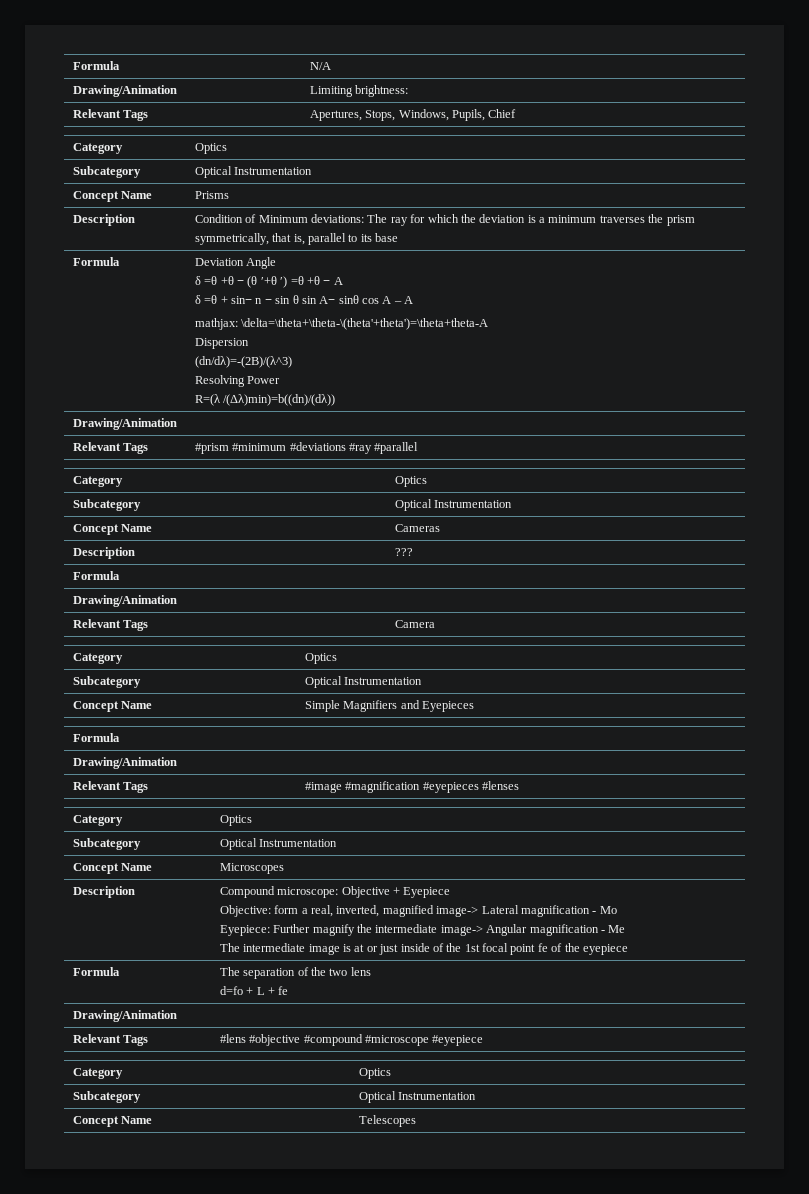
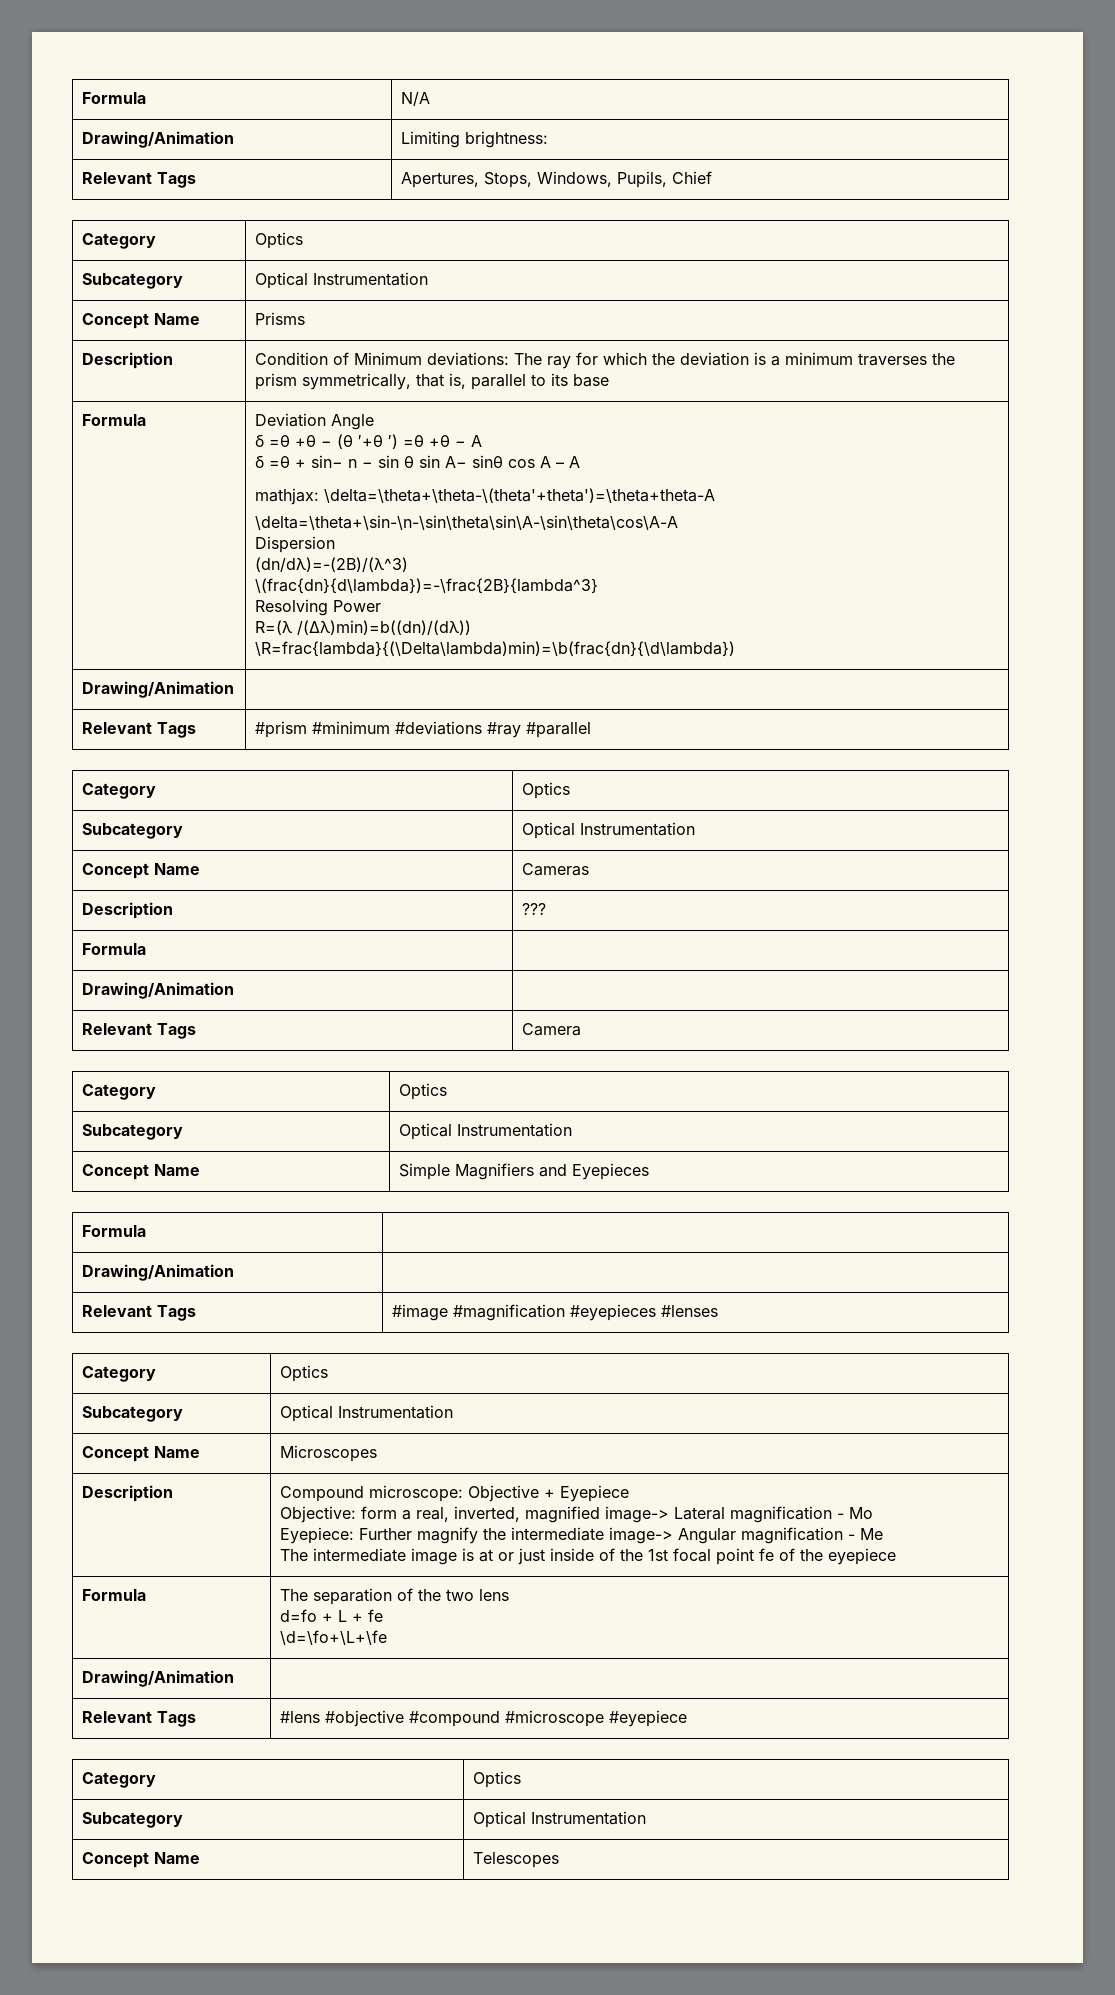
(489, 324) none -> [255,515,679,530] // \delta=\theta+\sin-\n-\sin\theta\sin\A-\sin\theta\cos\A-A
(292, 362) none -> [255,578,599,594] // \(frac{dn}{d\lambda})=-\frac{2B}{lambda^3}
(336, 400) none -> [255,641,736,657] // \R=frac{lambda}{(\Delta\lambda)min)=\b(frac{dn}{\d\lambda})
(289, 990) none -> [280,1630,388,1645] // \d=\fo+\L+\fe

